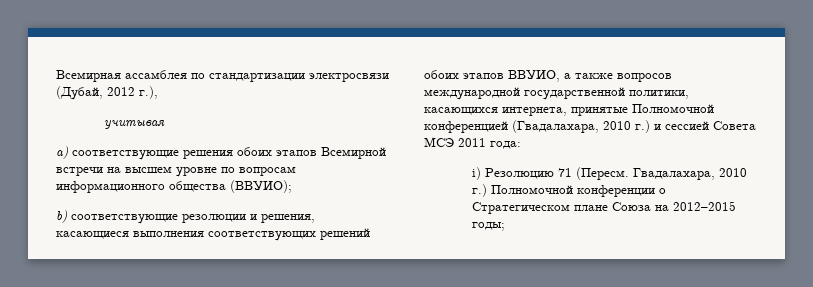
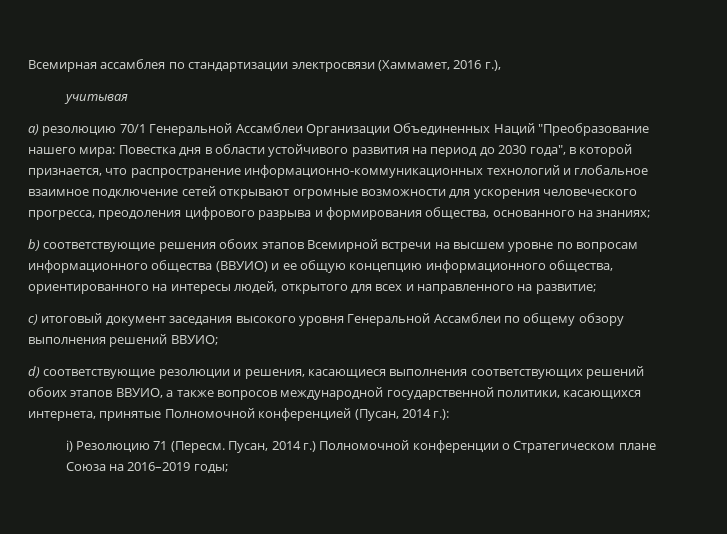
[56,86,135,100] (Дубай, 2012 -> [377,60,482,71] (Хаммамет, 2016
(68, 152) none -> [42,123,649,136] [28,144,633,157] [28,165,649,178] [28,186,637,199] [28,207,651,220] [28,239,40,251] резолюцию 70/1 Генеральной Ассамблеи Организации Объединенных Наций "Преобразование нашего мира: Повестка дня в области устойчивого развития на период до 2030 года", в которой признается, что распространение информационно-коммуникационных технологий и глобальное взаимное подключение сетей открывают огромные возможности для ускорения человеческого прогресса, преодоления цифрового разрыва и формирования общества, основанного на знаниях; // b)
[230,180,292,193] [56,210,67,223] (ВВУИО); // b) -> [215,260,613,273] [28,281,596,294] [28,313,624,326] [28,334,218,347] [28,366,40,378] (ВВУИО) и ее общую концепцию информационного общества, ориентированного на интересы людей, открытого для всех и направленного на развитие; // c) итоговый документ заседания высокого уровня Генеральной Ассамблеи по общему обзору выполнения решений ВВУИО; // d)
[512,120,756,133] [424,137,521,149] (Гвадалахара, 2010 г.) и сессией Совета МСЭ 2011 года: -> [354,409,450,421] (Пусан, 2014 г.):
[633,168,748,180] Гвадалахара, 2010 -> [228,441,301,453] Пусан, 2014
[673,201,737,211] 2012–2015 -> [127,462,191,471] 2016–2019

